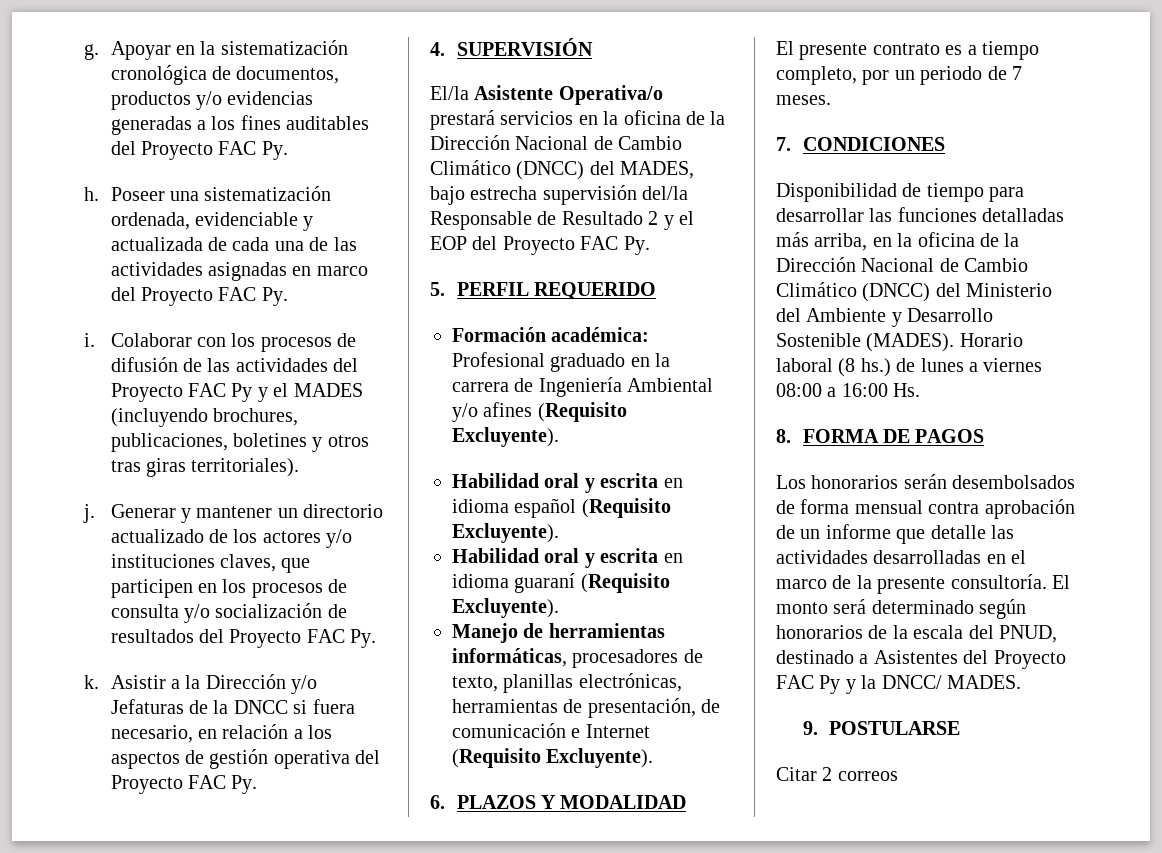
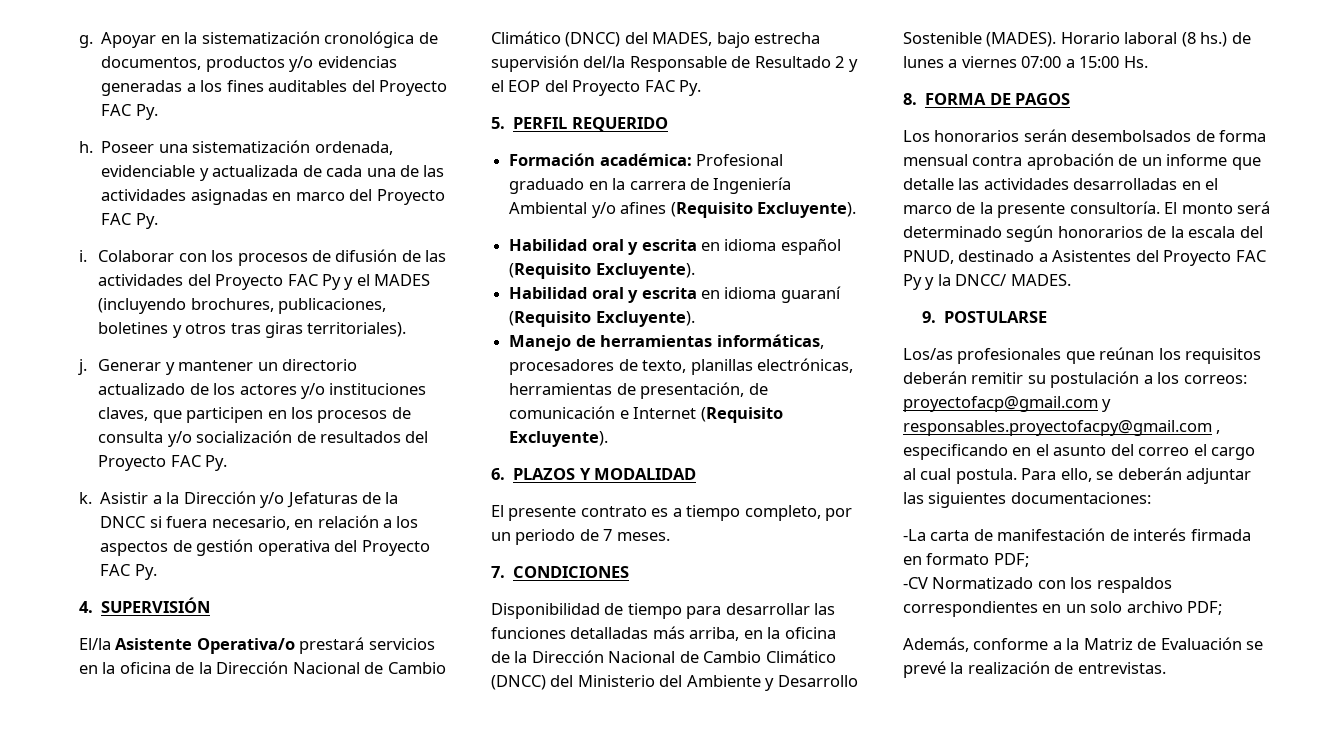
[776,383,888,397] 08:00 a 16:00 -> [1021,56,1120,68] 07:00 a 15:00
[776,767,898,781] Citar 2 correos -> [903,347,1262,364] [903,371,1247,388] [903,396,1112,412] [903,420,1221,436] [903,444,1256,460] [903,467,1252,484] [903,492,1151,508] [903,528,1251,541] [903,553,1029,567] [903,577,1172,593] [903,601,1223,617] [903,637,1264,652] [903,661,1166,678] Los/as profesionales que reúnan los requisitos deberán remitir su postulación a los correos: proyectofacp@gmail.com y responsables.proyectofacpy@gmail.com , especificando en el asunto del correo el cargo al cual postula. Para ello, se deberán adjuntar las siguientes documentaciones: // -La carta de manifestación de interés firmada en formato PDF; // -CV Normatizado con los respaldos correspondientes en un solo archivo PDF; // Además, conforme a la Matriz de Evaluación se prevé la realización de entrevistas.

